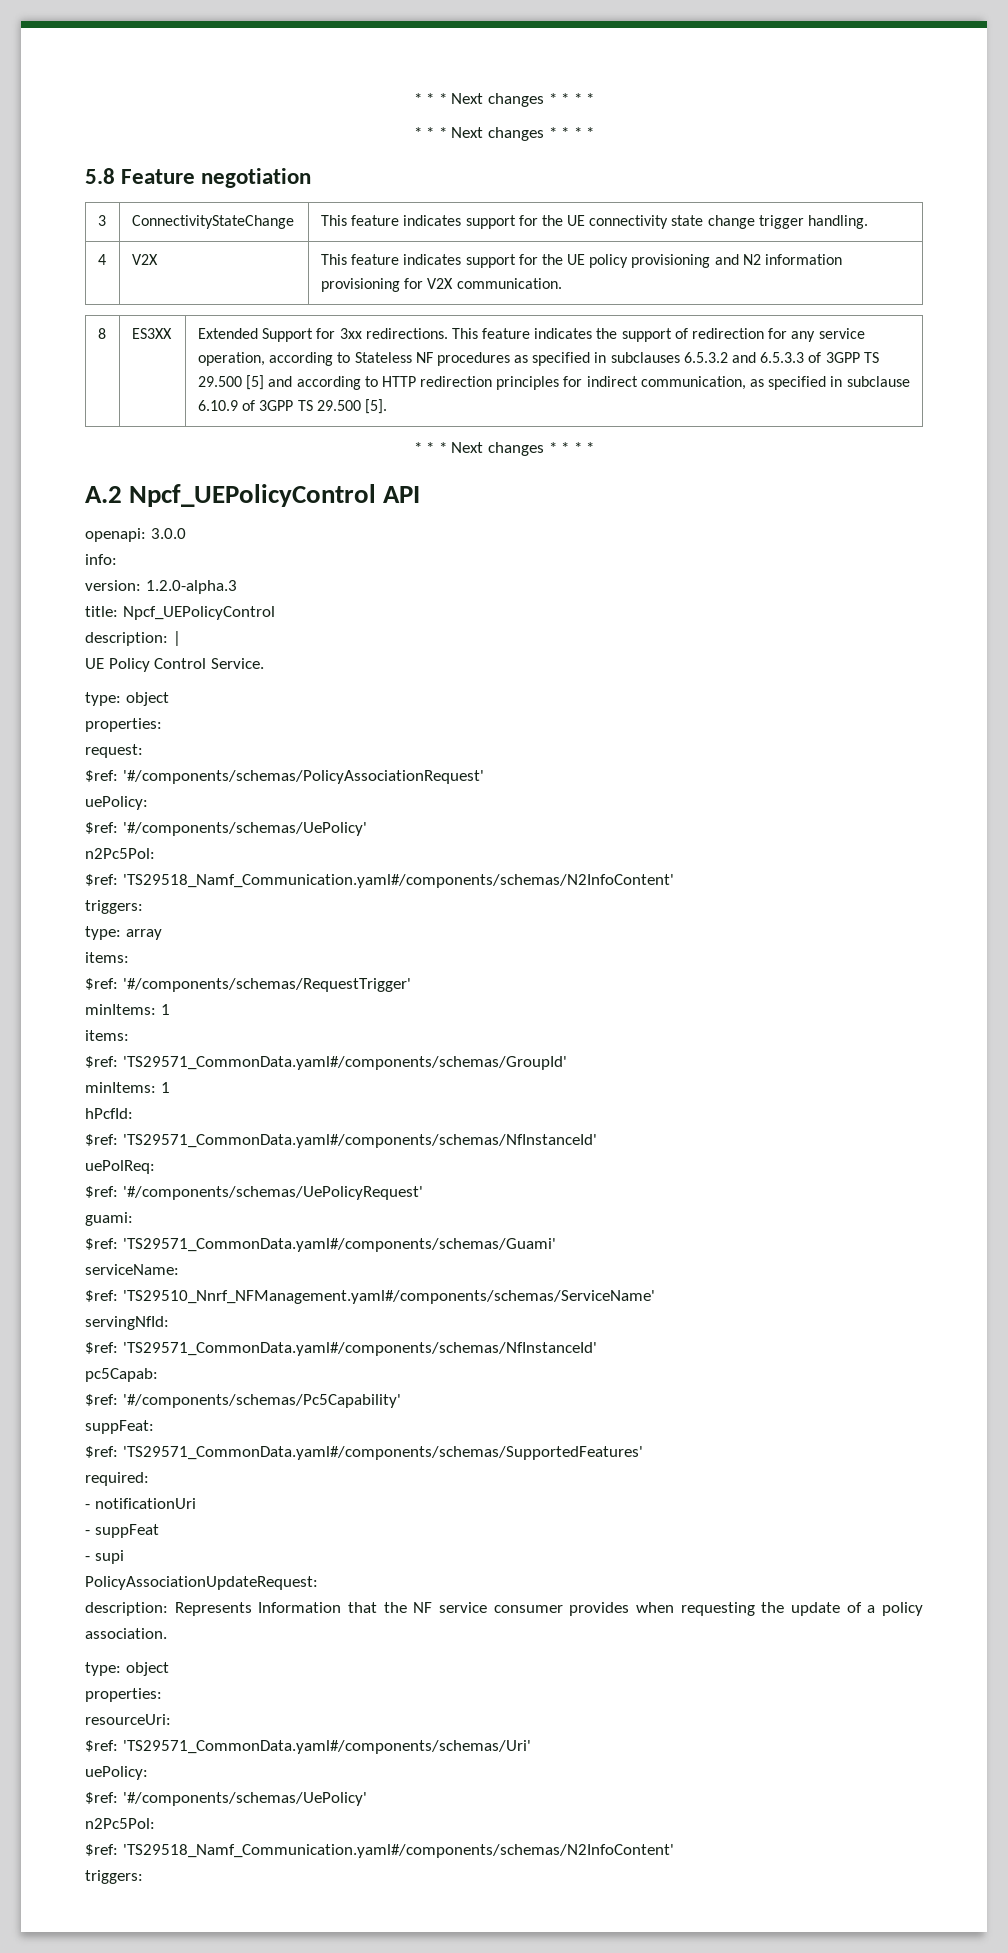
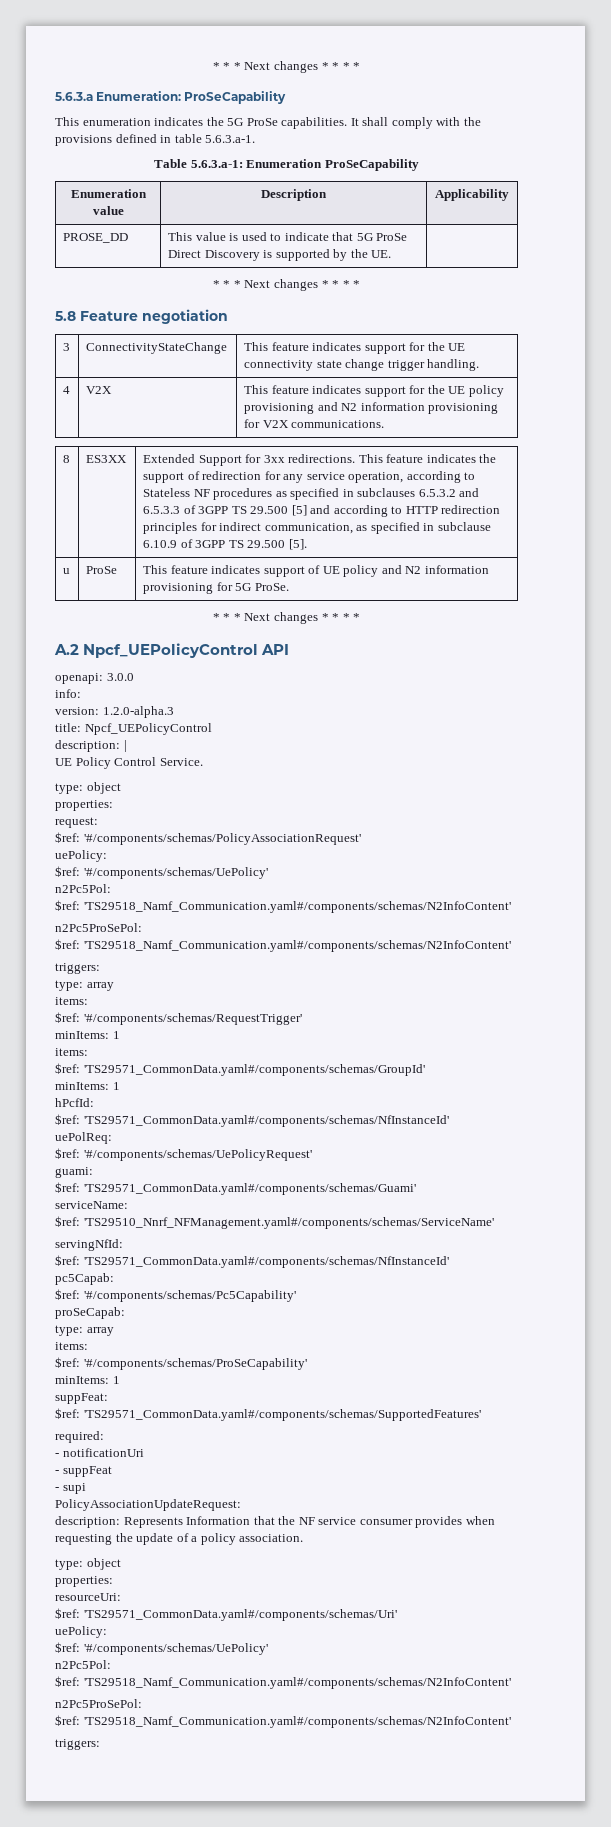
[413,93,595,107] * * * Next changes * * * * -> [212,61,361,73] [55,91,287,104] [55,117,481,129] [55,134,256,146] [154,159,419,171] [70,189,147,198] [92,206,124,215] [261,189,327,201] [435,189,509,201] [62,233,128,243] [167,232,408,241] [167,249,392,261] * * * Next changes * * * * // 5.6.3.a Enumeration: ProSeCapability // This enumeration indicates the 5G ProSe capabilities. It shall comply with the provisions defined in table 5.6.3.a-1. // Table 5.6.3.a-1: Enumeration ProSeCapability // Enumeration value | Description | Applicability // PROSE_DD | This value is used to indicate that 5G ProSe Direct Discovery is supported by the UE. |
[456,278,562,289] communication. -> [291,420,385,428] communications.
(387, 406) none -> [62,568,70,574] [85,566,117,574] [142,565,489,577] [142,582,289,594] // u | ProSe | This feature indicates support of UE policy and N2 information provisioning for 5G ProSe.
(674, 881) none -> [55,923,142,932] [55,939,511,952] // n2Pc5ProSePol: // $ref: 'TS29518_Namf_Communication.yaml#/components/schemas/N2InfoContent'
(401, 1401) none -> [55,1307,125,1319] [55,1325,114,1336] [55,1342,88,1350] [55,1357,307,1370] [55,1376,120,1384] // proSeCapab: // type: array // items: // $ref: '#/components/schemas/ProSeCapability' // minItems: 1
(674, 1851) none -> [55,1699,142,1708] [55,1715,511,1728] // n2Pc5ProSePol: // $ref: 'TS29518_Namf_Communication.yaml#/components/schemas/N2InfoContent'

